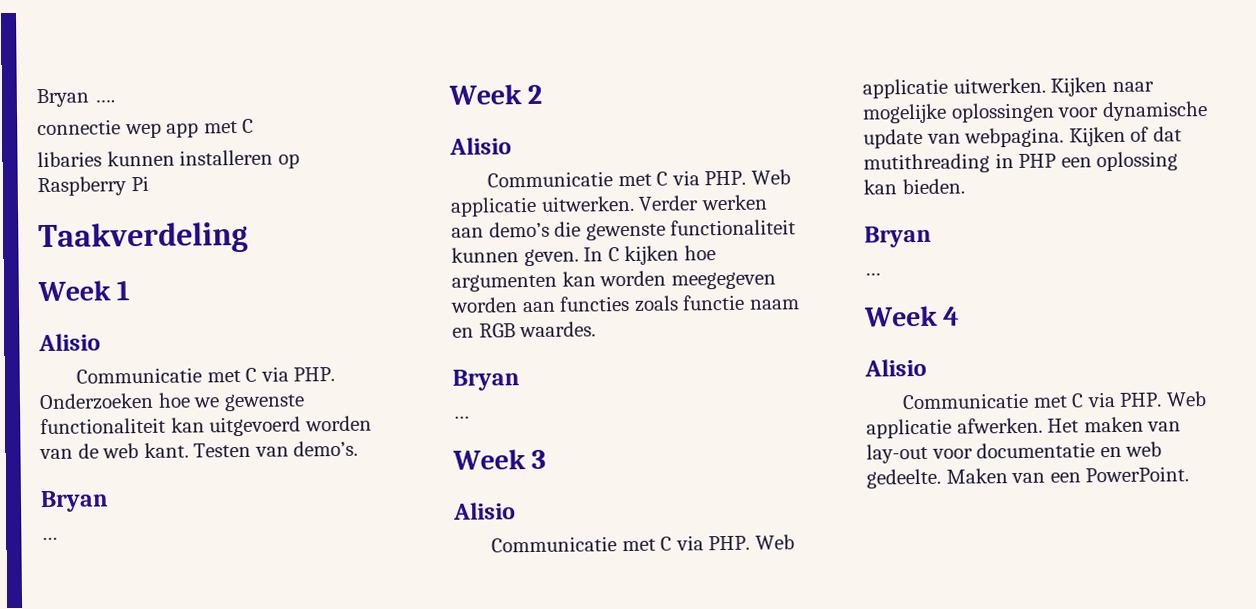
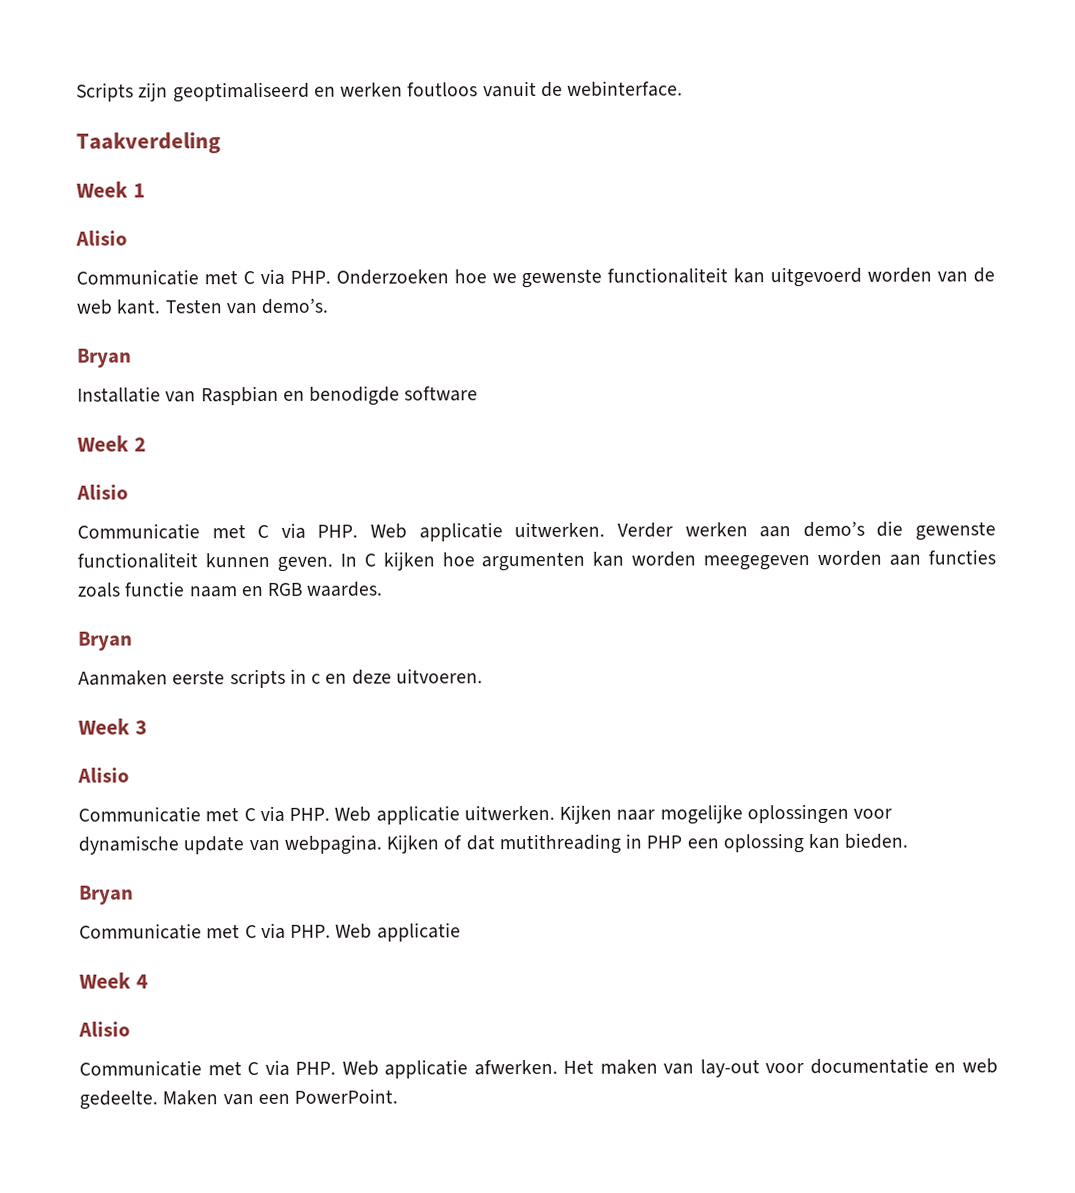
[36,88,115,108] [37,118,255,139] [37,149,300,169] [37,175,149,197] Bryan …. // connectie wep app met C // libaries kunnen installeren op Raspberry Pi -> [76,80,684,103] Scripts zijn geoptimaliseerd en werken foutloos vanuit de webinterface.
[41,536,58,541] … -> [77,385,479,406] Installatie van Raspbian en benodigde software
[453,415,470,419] … -> [78,668,483,689] Aanmaken eerste scripts in c en deze uitvoeren.
[864,272,881,276] … -> [79,922,461,942] Communicatie met C via PHP. Web applicatie

